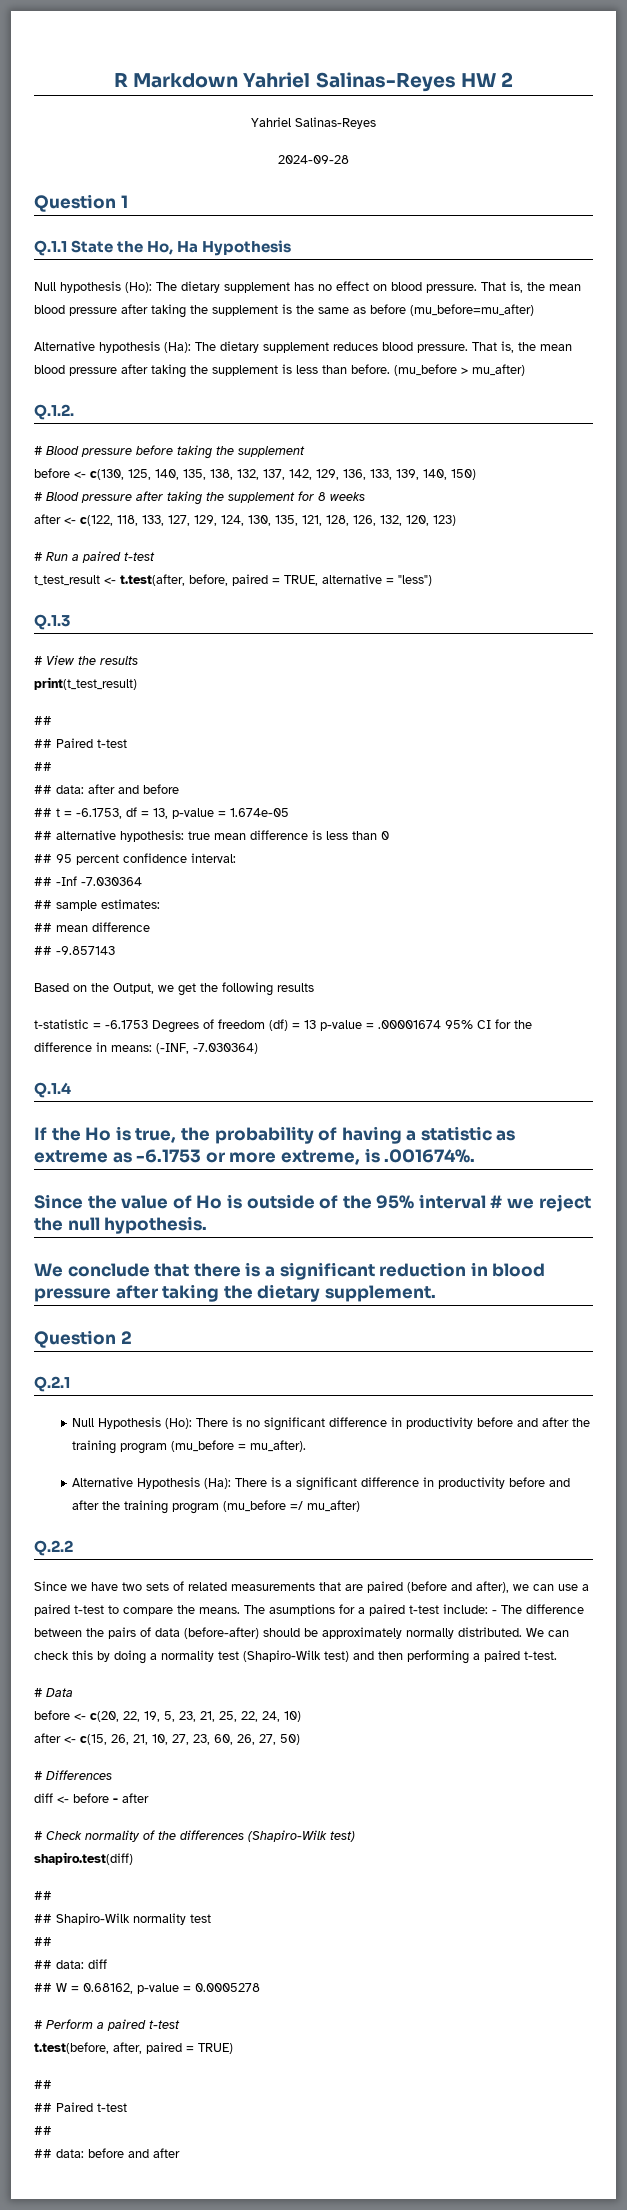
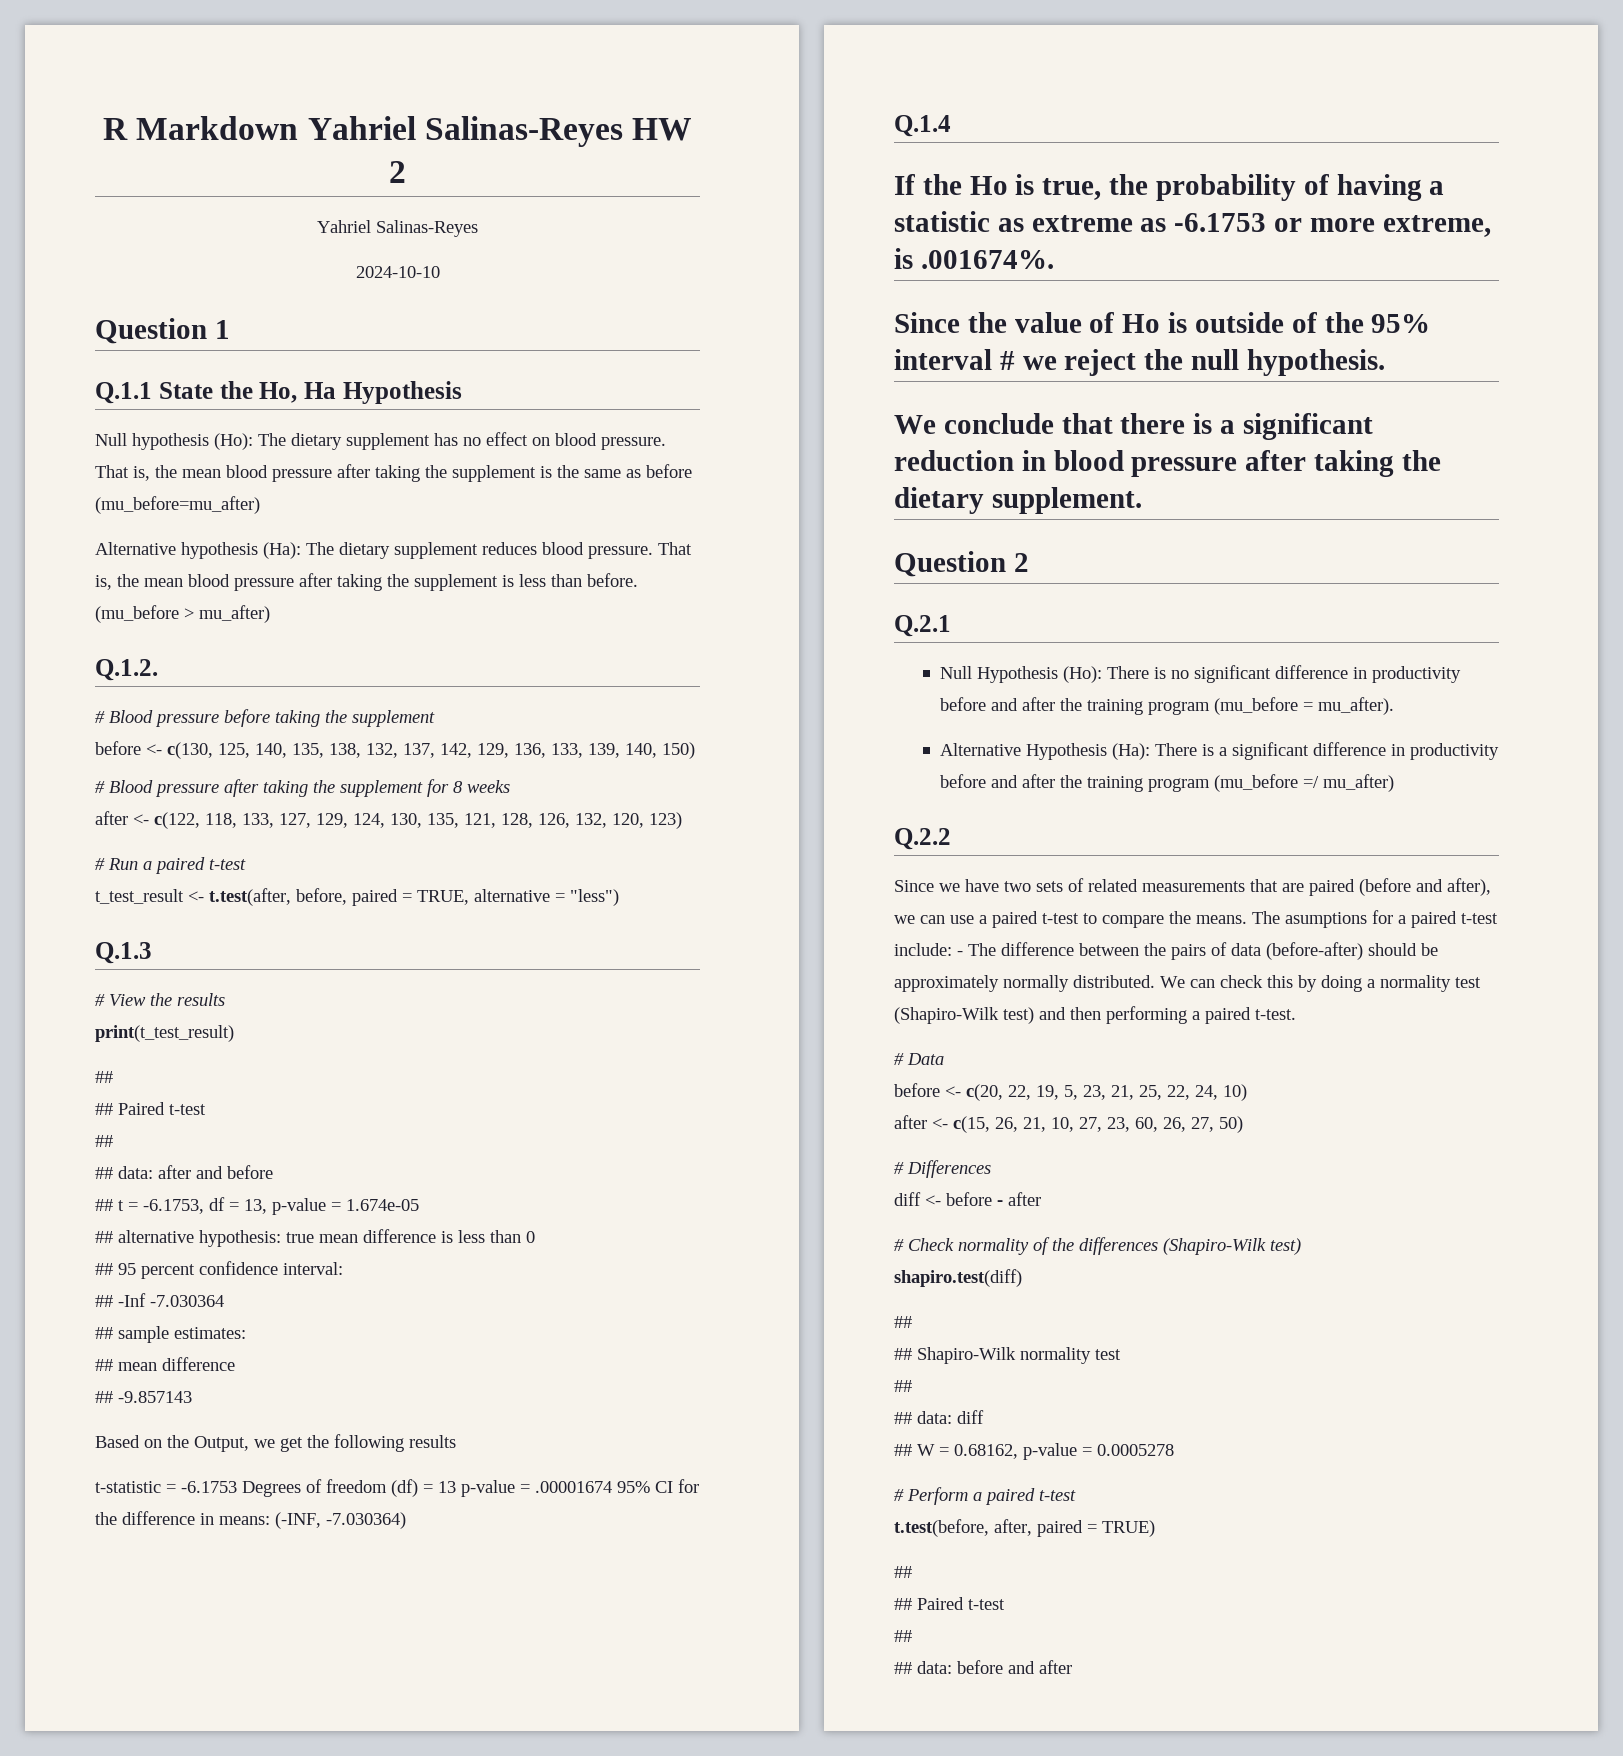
[278,155,349,164] 2024-09-28 -> [355,266,440,278] 2024-10-10

